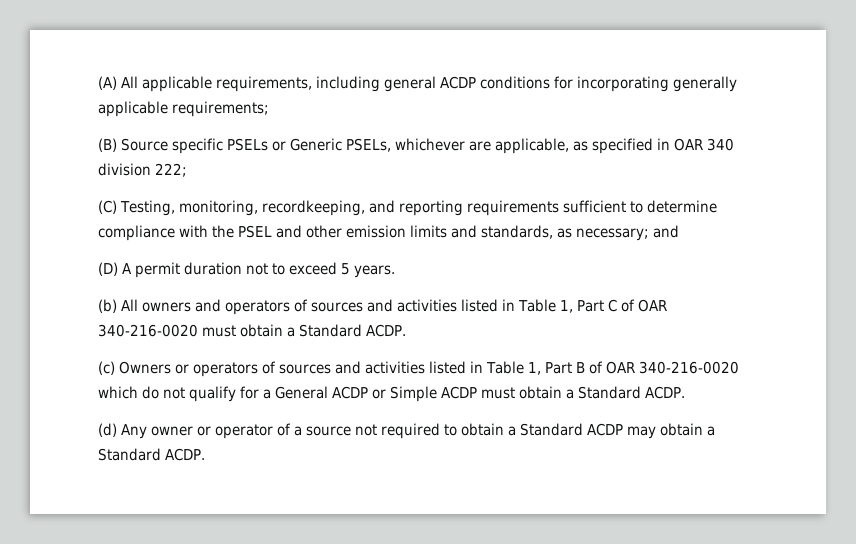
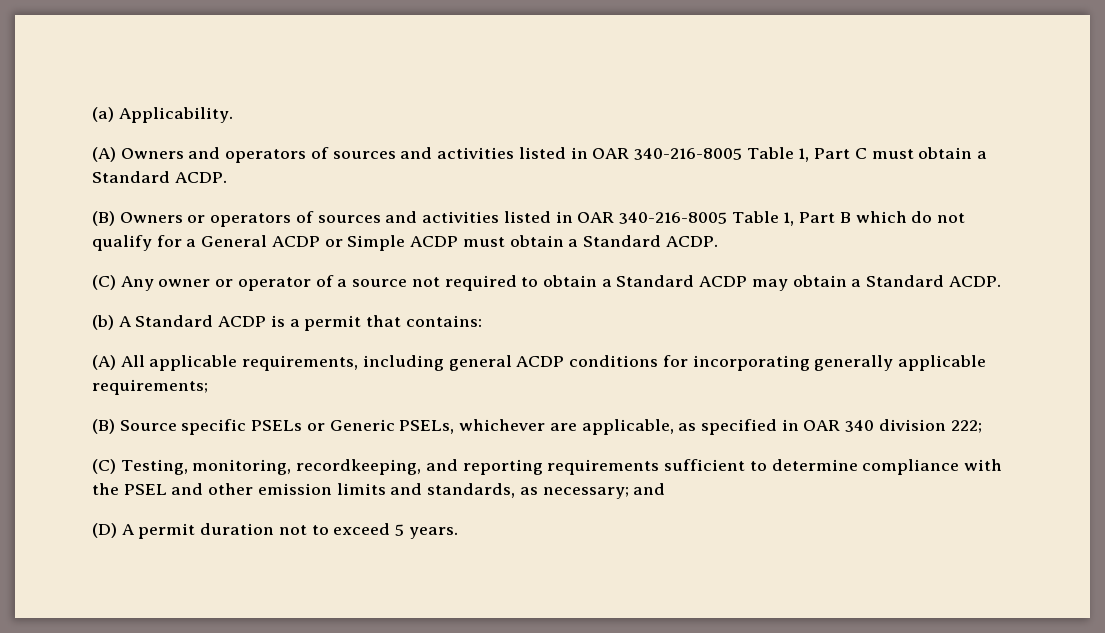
(98, 83) none -> [92,107,233,123] [92,147,988,163] [92,171,227,183] [92,211,966,227] [92,235,718,251] [92,275,1001,291] [92,315,482,331] (a) Applicability. // (A) Owners and operators of sources and activities listed in OAR 340-216-8005 Table 1, Part C must obtain a Standard ACDP. // (B) Owners or operators of sources and activities listed in OAR 340-216-8005 Table 1, Part B which do not qualify for a General ACDP or Simple ACDP must obtain a Standard ACDP. // (C) Any owner or operator of a source not required to obtain a Standard ACDP may obtain a Standard ACDP. // (b) A Standard ACDP is a permit that contains: //
[98,299,667,315] [98,324,406,337] [98,361,739,377] [98,386,685,402] [98,423,715,439] [98,448,205,461] // (b) All owners and operators of sources and activities listed in Table 1, Part C of OAR 340-216-0020 must obtain a Standard ACDP. // (c) Owners or operators of sources and activities listed in Table 1, Part B of OAR 340-216-0020 which do not qualify for a General ACDP or Simple ACDP must obtain a Standard ACDP. // (d) Any owner or operator of a source not required to obtain a Standard ACDP may obtain a Standard ACDP. -> (458, 533) none

